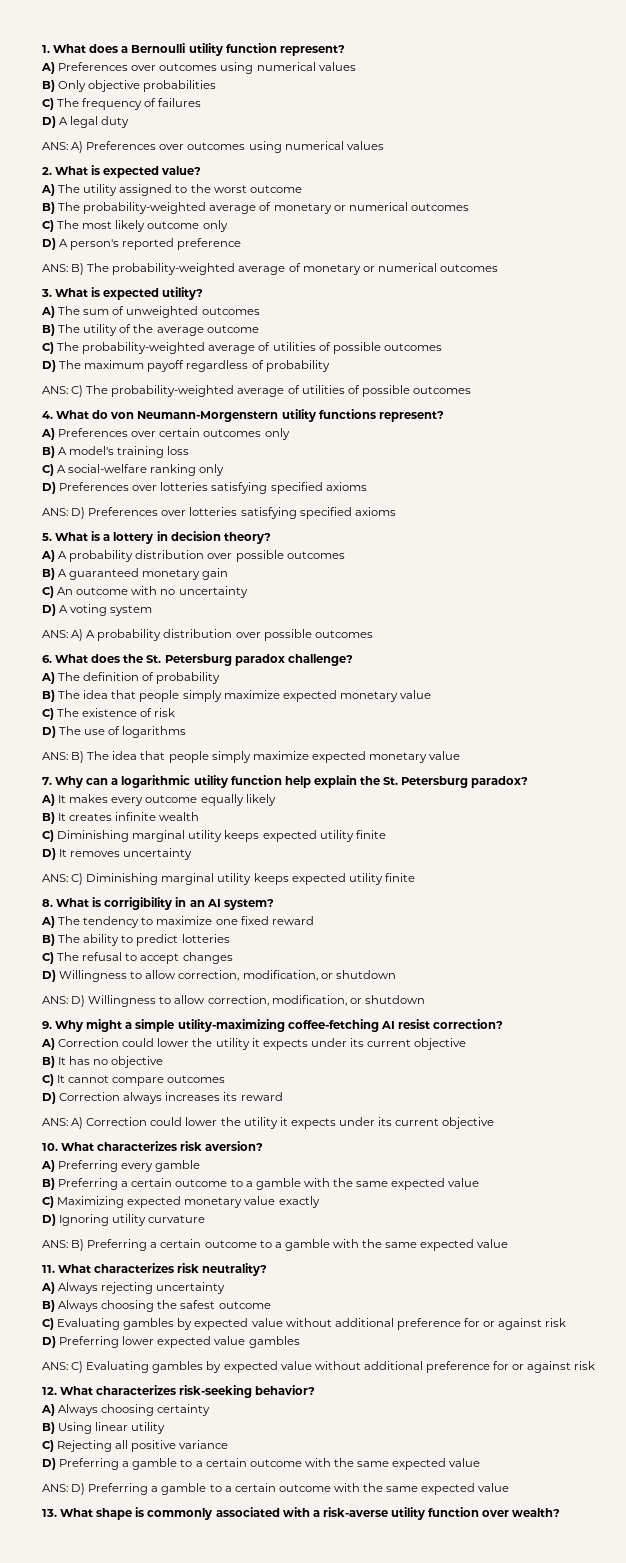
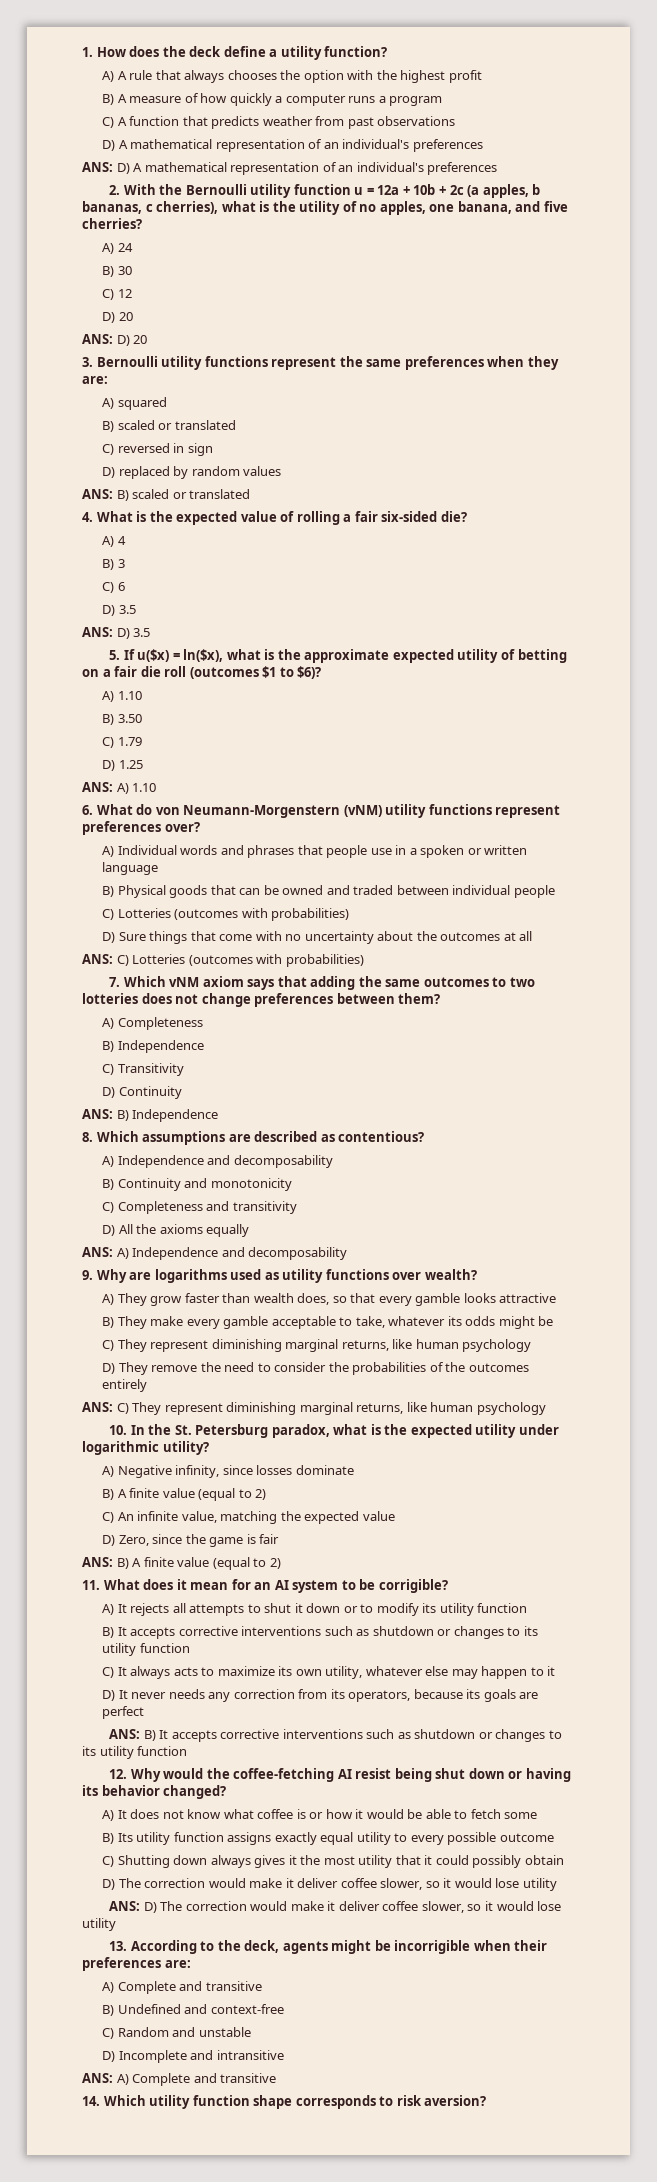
[53,43,345,56] [41,62,356,74] [42,80,217,92] [42,98,202,110] [42,116,130,128] [42,141,384,153] [42,165,202,178] [41,184,302,196] [42,202,469,214] [42,220,228,232] [42,238,242,250] [42,263,498,275] [41,287,204,300] [41,306,260,318] [42,324,259,336] [42,342,442,354] [42,360,330,372] [42,385,471,397] [42,411,53,419] What does a Bernoulli utility function represent? // A) Preferences over outcomes using numerical values // B) Only objective probabilities // C) The frequency of failures // D) A legal duty // ANS: A) Preferences over outcomes using numerical values // 2. What is expected value? // A) The utility assigned to the worst outcome // B) The probability-weighted average of monetary or numerical outcomes // C) The most likely outcome only // D) A person's reported preference // ANS: B) The probability-weighted average of monetary or numerical outcomes // 3. What is expected utility? // A) The sum of unweighted outcomes // B) The utility of the average outcome // C) The probability-weighted average of utilities of possible outcomes // D) The maximum payoff regardless of probability // ANS: C) The probability-weighted average of utilities of possible outcomes // 4. -> [96,46,388,60] [102,70,482,83] [102,93,443,106] [102,116,456,129] [102,139,483,152] [82,162,498,175] [109,184,541,198] [82,201,568,215] [82,218,142,229] [102,243,133,254] [102,266,132,277] [102,289,132,300] [102,312,133,323] [82,334,148,346] [82,356,559,370] [82,376,108,384] [102,397,167,410] [102,420,236,432] [102,443,213,456] [102,466,282,479] [82,489,251,501] [82,511,467,525] [102,536,126,547] [102,559,125,570] [102,582,125,593] [102,605,136,616] [82,627,151,639] [109,649,567,663] [82,666,322,679] [102,691,142,702] [102,714,142,725] [102,737,142,748] [102,760,143,771] [82,782,157,794] [82,805,93,815] How does the deck define a utility function? // A) A rule that always chooses the option with the highest profit // B) A measure of how quickly a computer runs a program // C) A function that predicts weather from past observations // D) A mathematical representation of an individual's preferences // ANS: D) A mathematical representation of an individual's preferences // 2. With the Bernoulli utility function u = 12a + 10b + 2c (a apples, b bananas, c cherries), what is the utility of no apples, one banana, and five cherries? // A) 24 // B) 30 // C) 12 // D) 20 // ANS: D) 20 // 3. Bernoulli utility functions represent the same preferences when they are: // A) squared // B) scaled or translated // C) reversed in sign // D) replaced by random values // ANS: B) scaled or translated // 4. What is the expected value of rolling a fair six-sided die? // A) 4 // B) 3 // C) 6 // D) 3.5 // ANS: D) 3.5 // 5. If u($x) = ln($x), what is the approximate expected utility of betting on a fair die roll (outcomes $1 to $6)? // A) 1.10 // B) 3.50 // C) 1.79 // D) 1.25 // ANS: A) 1.10 // 6.
[281,409,444,422] [41,428,290,440] [42,446,190,458] [42,464,225,476] [42,482,367,494] [42,507,396,519] [42,531,271,544] [41,550,345,562] [42,568,229,580] [42,586,248,598] [42,604,153,616] [42,629,373,641] [42,654,353,666] [41,672,221,684] [42,690,431,702] [42,708,176,720] [42,726,187,738] [42,751,461,763] [42,775,529,788] [41,794,276,806] [42,812,200,824] [42,830,386,842] [42,848,193,860] [42,873,415,885] [42,897,274,910] [41,916,314,928] [42,934,230,946] [42,952,233,964] [42,970,396,982] [42,995,425,1007] [42,1019,503,1032] [41,1038,467,1050] [42,1056,164,1068] [42,1074,226,1086] [42,1092,283,1104] [42,1117,495,1129] [42,1141,264,1151] [41,1160,201,1172] [42,1178,480,1190] [42,1196,320,1208] [42,1214,206,1226] [42,1239,509,1251] [42,1263,268,1276] [41,1282,226,1294] [42,1300,271,1312] [42,1318,567,1330] [42,1336,300,1348] [42,1361,596,1373] [42,1385,316,1398] [41,1404,211,1416] [42,1422,166,1434] [42,1440,229,1452] [42,1458,481,1470] [42,1483,510,1495] [42,1507,561,1520] utility functions represent? // A) Preferences over certain outcomes only // B) A model's training loss // C) A social-welfare ranking only // D) Preferences over lotteries satisfying specified axioms // ANS: D) Preferences over lotteries satisfying specified axioms // 5. What is a lottery in decision theory? // A) A probability distribution over possible outcomes // B) A guaranteed monetary gain // C) An outcome with no uncertainty // D) A voting system // ANS: A) A probability distribution over possible outcomes // 6. What does the St. Petersburg paradox challenge? // A) The definition of probability // B) The idea that people simply maximize expected monetary value // C) The existence of risk // D) The use of logarithms // ANS: B) The idea that people simply maximize expected monetary value // 7. Why can a logarithmic utility function help explain the St. Petersburg paradox? // A) It makes every outcome equally likely // B) It creates infinite wealth // C) Diminishing marginal utility keeps expected utility finite // D) It removes uncertainty // ANS: C) Diminishing marginal utility keeps expected utility finite // 8. What is corrigibility in an AI system? // A) The tendency to maximize one fixed reward // B) The ability to predict lotteries // C) The refusal to accept changes // D) Willingness to allow correction, modification, or shutdown // ANS: D) Willingness to allow correction, modification, or shutdown // 9. Why might a simple utility-maximizing coffee-fetching AI resist correction? // A) Correction could lower the utility it expects under its current objective // B) It has no objective // C) It cannot compare outcomes // D) Correction always increases its reward // ANS: A) Correction could lower the utility it expects under its current objective // 10. What characterizes risk aversion? // A) Preferring every gamble // B) Preferring a certain outcome to a gamble with the same expected value // C) Maximizing expected monetary value exactly // D) Ignoring utility curvature // ANS: B) Preferring a certain outcome to a gamble with the same expected value // 11. What characterizes risk neutrality? // A) Always rejecting uncertainty // B) Always choosing the safest outcome // C) Evaluating gambles by expected value without additional preference for or against risk // D) Preferring lower expected value gambles // ANS: C) Evaluating gambles by expected value without additional preference for or against risk // 12. What characterizes risk-seeking behavior? // A) Always choosing certainty // B) Using linear utility // C) Rejecting all positive variance // D) Preferring a gamble to a certain outcome with the same expected value // ANS: D) Preferring a gamble to a certain outcome with the same expected value // 13. What shape is commonly associated with a risk-averse utility function over wealth? -> [343,804,561,818] [82,821,200,835] [102,845,528,858] [102,862,159,875] [102,885,555,898] [102,908,350,921] [102,931,533,944] [82,954,364,967] [109,976,535,990] [82,993,441,1007] [102,1017,203,1030] [102,1040,204,1053] [102,1063,184,1076] [102,1086,182,1099] [82,1109,219,1122] [82,1131,425,1145] [102,1155,333,1168] [102,1178,292,1191] [102,1201,297,1214] [102,1224,250,1237] [82,1247,348,1260] [82,1269,477,1283] [102,1293,557,1306] [102,1316,554,1329] [102,1339,532,1352] [102,1362,529,1375] [102,1379,148,1392] [82,1402,546,1415] [109,1424,559,1438] [82,1441,209,1455] [102,1465,354,1478] [102,1488,267,1501] [102,1511,395,1524] [102,1534,280,1547] [82,1557,281,1570] [82,1579,448,1593] [102,1603,528,1616] [102,1626,538,1639] [102,1643,190,1656] [102,1666,556,1679] [102,1689,539,1702] [102,1706,145,1719] [109,1729,562,1742] [82,1746,188,1759] [109,1768,571,1782] [82,1785,227,1799] [102,1809,538,1821] [102,1832,554,1845] [102,1855,564,1868] [102,1878,557,1891] [109,1901,562,1913] [82,1918,116,1931] [109,1940,548,1954] [82,1957,191,1971] [102,1981,262,1994] [102,2004,284,2016] [102,2027,251,2039] [102,2050,284,2063] [82,2073,277,2086] [82,2095,487,2109] (vNM) utility functions represent preferences over? // A) Individual words and phrases that people use in a spoken or written language // B) Physical goods that can be owned and traded between individual people // C) Lotteries (outcomes with probabilities) // D) Sure things that come with no uncertainty about the outcomes at all // ANS: C) Lotteries (outcomes with probabilities) // 7. Which vNM axiom says that adding the same outcomes to two lotteries does not change preferences between them? // A) Completeness // B) Independence // C) Transitivity // D) Continuity // ANS: B) Independence // 8. Which assumptions are described as contentious? // A) Independence and decomposability // B) Continuity and monotonicity // C) Completeness and transitivity // D) All the axioms equally // ANS: A) Independence and decomposability // 9. Why are logarithms used as utility functions over wealth? // A) They grow faster than wealth does, so that every gamble looks attractive // B) They make every gamble acceptable to take, whatever its odds might be // C) They represent diminishing marginal returns, like human psychology // D) They remove the need to consider the probabilities of the outcomes entirely // ANS: C) They represent diminishing marginal returns, like human psychology // 10. In the St. Petersburg paradox, what is the expected utility under logarithmic utility? // A) Negative infinity, since losses dominate // B) A finite value (equal to 2) // C) An infinite value, matching the expected value // D) Zero, since the game is fair // ANS: B) A finite value (equal to 2) // 11. What does it mean for an AI system to be corrigible? // A) It rejects all attempts to shut it down or to modify its utility function // B) It accepts corrective interventions such as shutdown or changes to its utility function // C) It always acts to maximize its own utility, whatever else may happen to it // D) It never needs any correction from its operators, because its goals are perfect // ANS: B) It accepts corrective interventions such as shutdown or changes to its utility function // 12. Why would the coffee-fetching AI resist being shut down or having its behavior changed? // A) It does not know what coffee is or how it would be able to fetch some // B) Its utility function assigns exactly equal utility to every possible outcome // C) Shutting down always gives it the most utility that it could possibly obtain // D) The correction would make it deliver coffee slower, so it would lose utility // ANS: D) The correction would make it deliver coffee slower, so it would lose utility // 13. According to the deck, agents might be incorrigible when their preferences are: // A) Complete and transitive // B) Undefined and context-free // C) Random and unstable // D) Incomplete and intransitive // ANS: A) Complete and transitive // 14. Which utility function shape corresponds to risk aversion?

